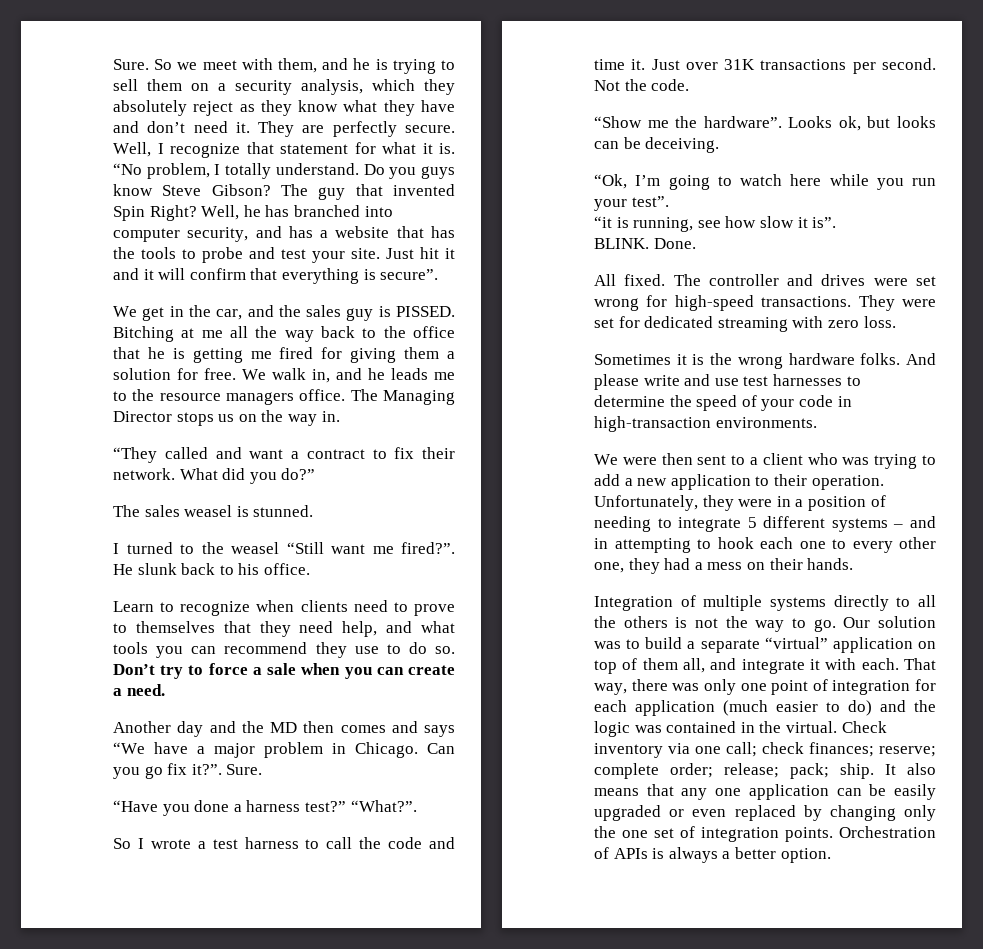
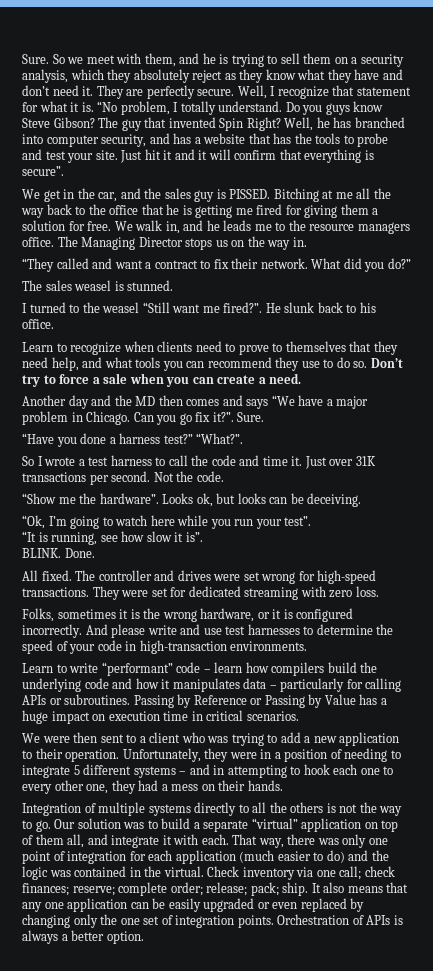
[594,216,612,228] “it -> [22,531,36,542] “It
[594,354,671,365] Sometimes -> [22,608,116,622] Folks, sometimes
[788,353,901,365] hardware folks. -> [200,608,354,622] [22,624,82,638] hardware, or it is configured incorrectly.
(817, 422) none -> [22,662,378,676] [22,678,402,692] [22,694,387,708] [22,710,299,724] // Learn to write “performant” code – learn how compilers build the underlying code and how it manipulates data – particularly for calling APIs or subroutines. Passing by Reference or Passing by Value has a huge impact on execution time in critical scenarios.

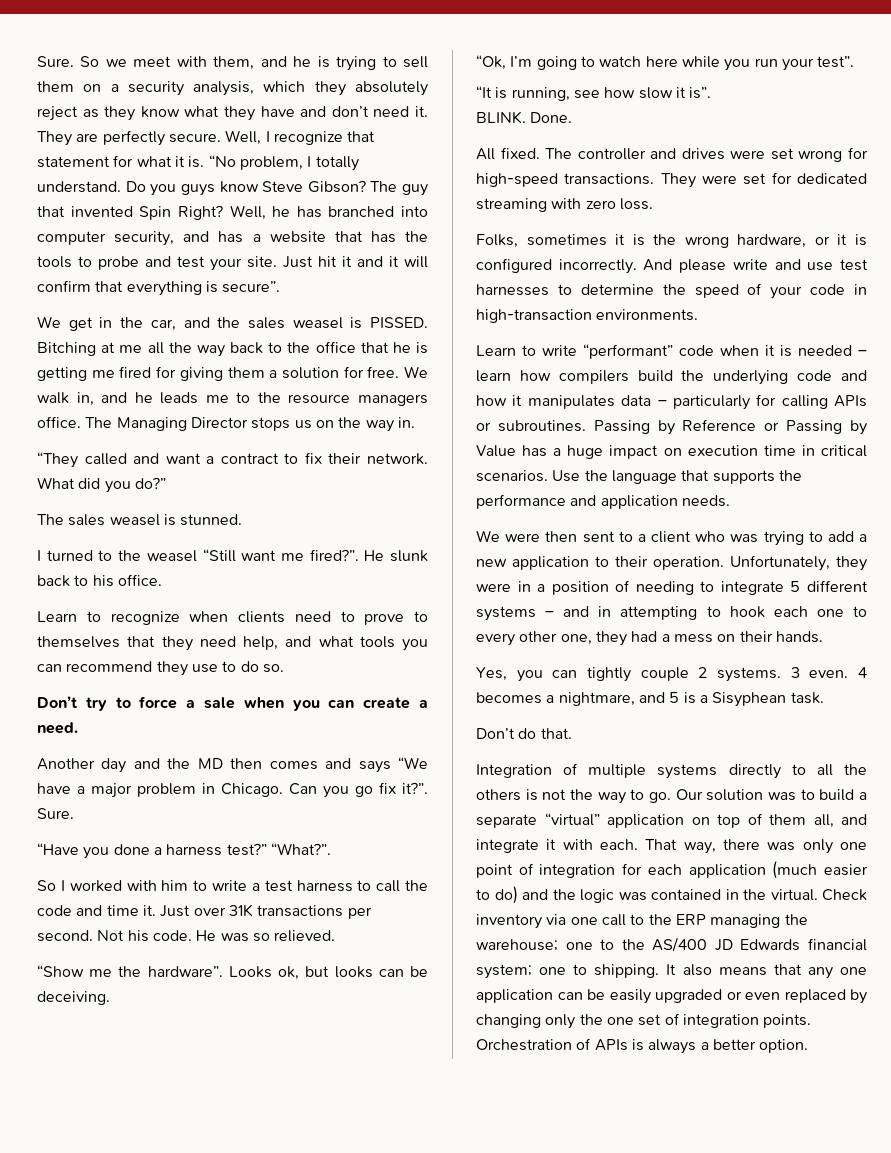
[194,190,215,202] guy -> [292,317,343,329] weasel
(368, 364) none -> (284, 668) //
[44,457,76,466] wrote -> [69,880,247,892] worked with him to write
[176,471,194,482] the -> [127,930,149,942] his
(224, 476) none -> [196,930,336,942] He was so relieved.
(201, 667) none -> [720,345,852,357] when it is needed
(299, 716) none -> [552,470,802,484] [476,494,730,509] Use the language that supports the performance and application needs.
(283, 785) none -> [476,667,867,682] [476,692,824,707] [476,728,572,739] // Yes, you can tightly couple 2 systems. 3 even. 4 becomes a nightmare, and 5 is a Sisyphean task. // Don’t do that.
[339,866,395,880] [22,882,309,896] call; check finances; reserve; complete order; release; pack; ship. -> [601,914,808,928] [476,937,867,952] [476,964,660,979] call to the ERP managing the warehouse; one to the AS/400 JD Edwards financial system; one to shipping.

